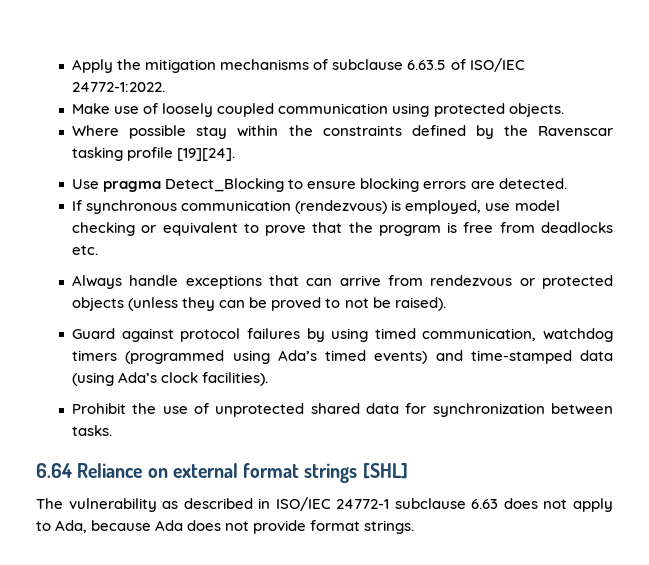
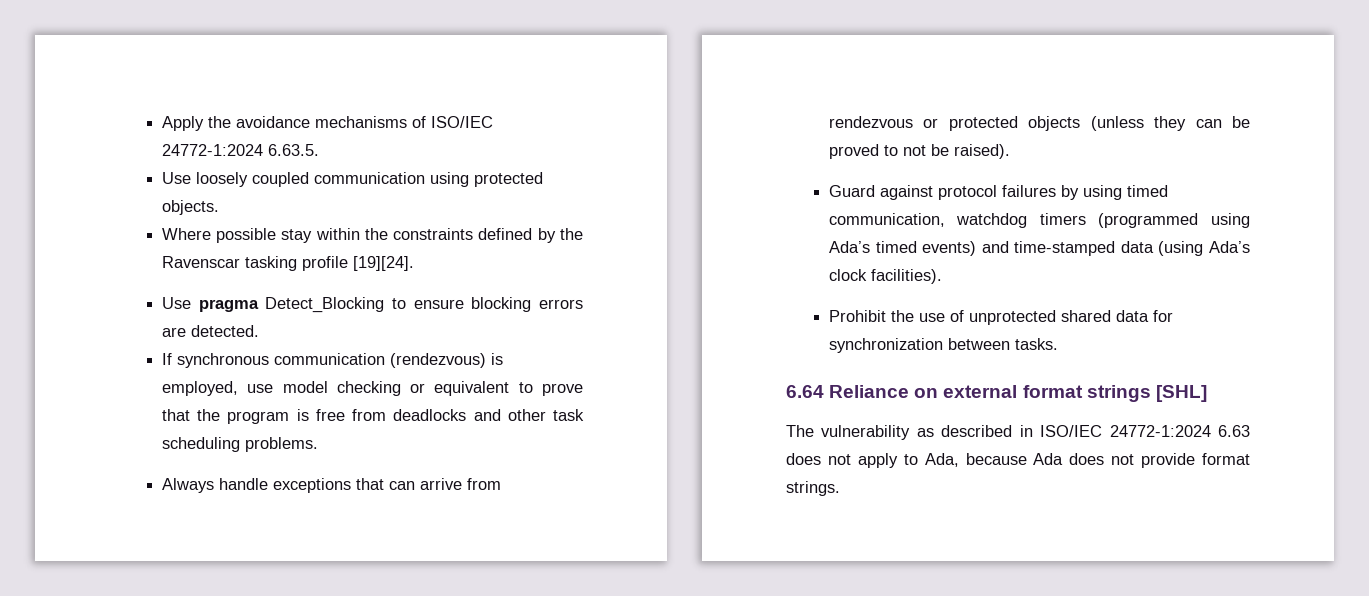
[145,59,217,73] mitigation -> [235,116,310,128] avoidance
[332,58,525,72] [72,82,166,92] [72,103,159,114] subclause 6.63.5 of ISO/IEC 24772-1:2022. // Make use of -> [430,116,493,128] [161,144,319,156] [161,172,191,184] ISO/IEC 24772-1:2024 6.63.5. // Use
[72,245,99,255] etc. -> [473,409,584,421] [161,437,318,452] and other task scheduling problems.
[336,498,466,509] 24772-1 subclause -> [1109,425,1211,437] 24772-1:2024

